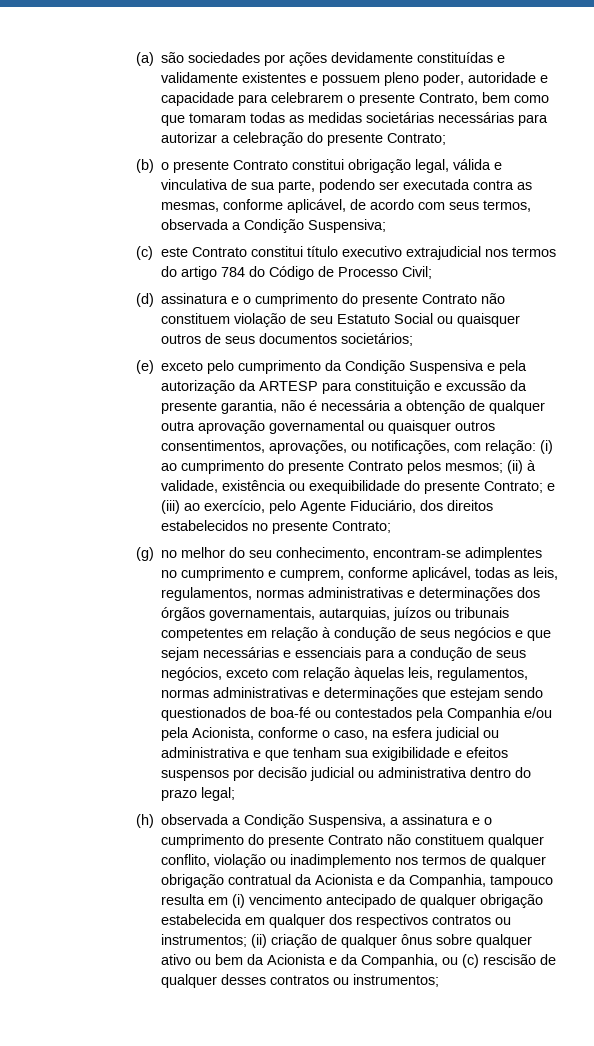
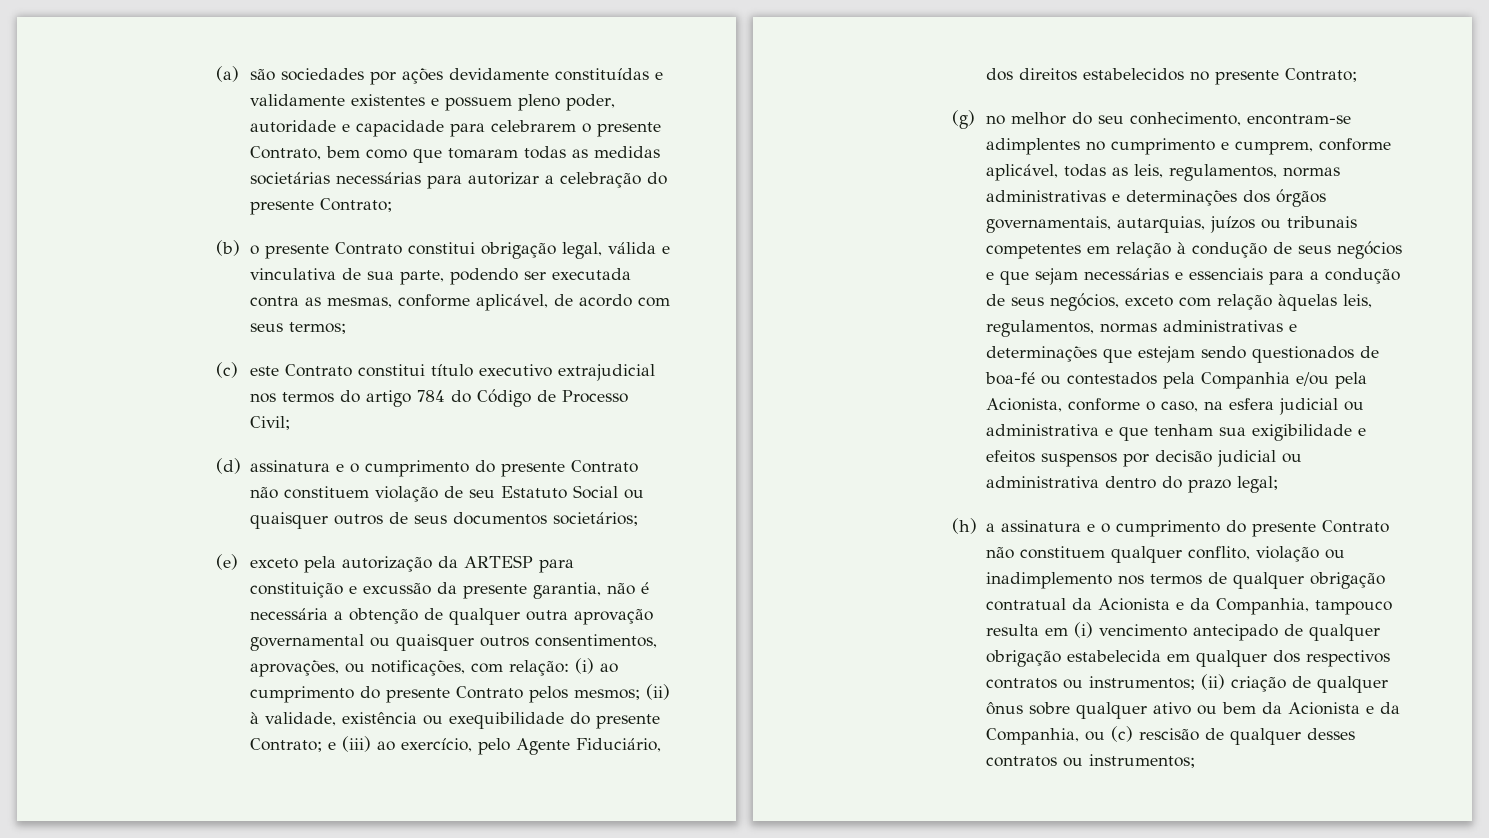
[482,200,531,212] [160,219,386,233] termos, observada a Condição Suspensiva; -> [288,322,346,334] termos;
[206,360,495,374] pelo cumprimento da Condição Suspensiva e -> (298, 563) none
[160,814,386,828] observada a Condição Suspensiva, -> (978, 526) none

